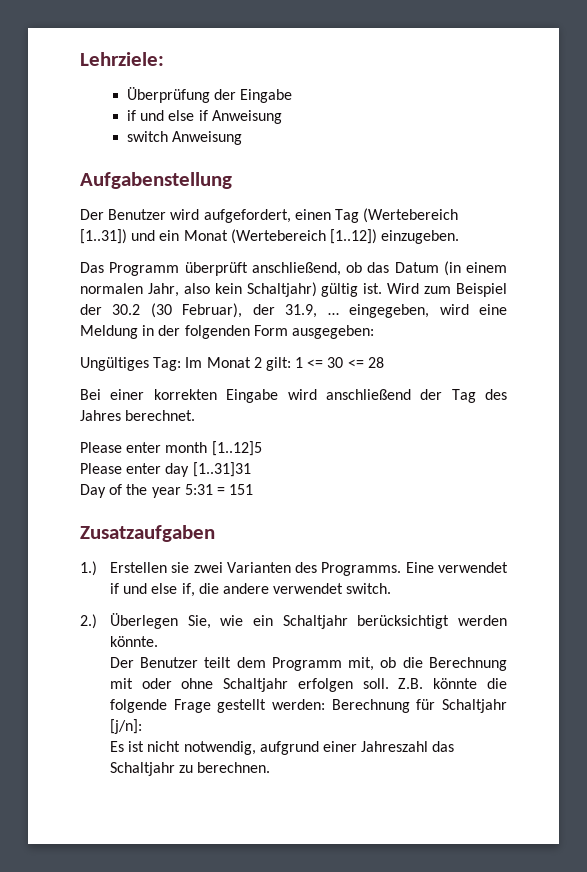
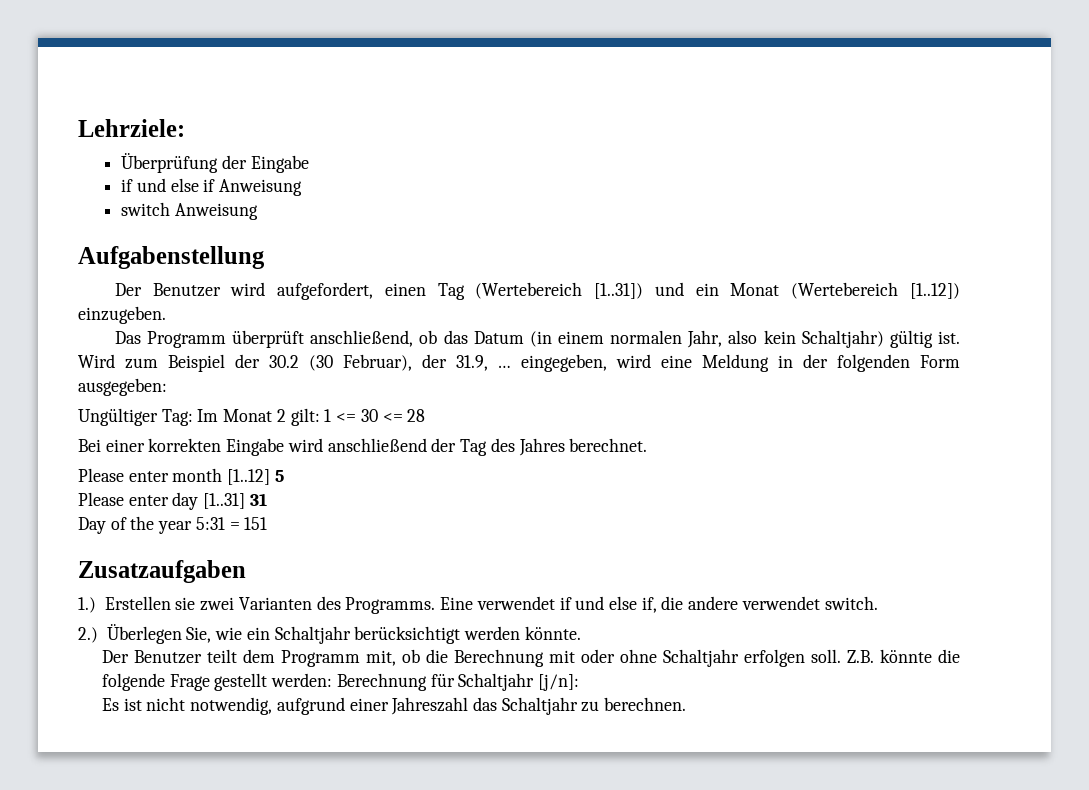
[80,357,149,371] Ungültiges -> [78,408,158,426] Ungültiger
[211,441,262,456] [1..12]5 -> [227,469,284,485] [1..12] 5
[192,462,251,477] [1..31]31 -> [203,493,267,509] [1..31] 31

